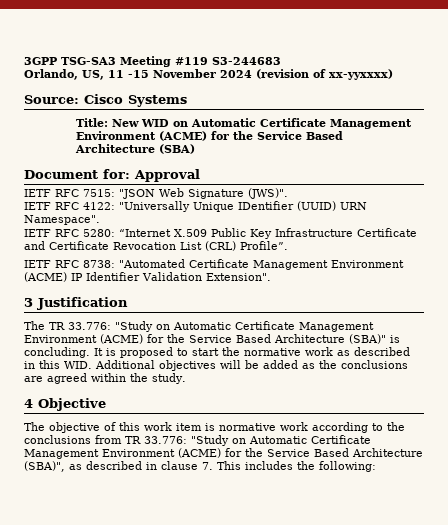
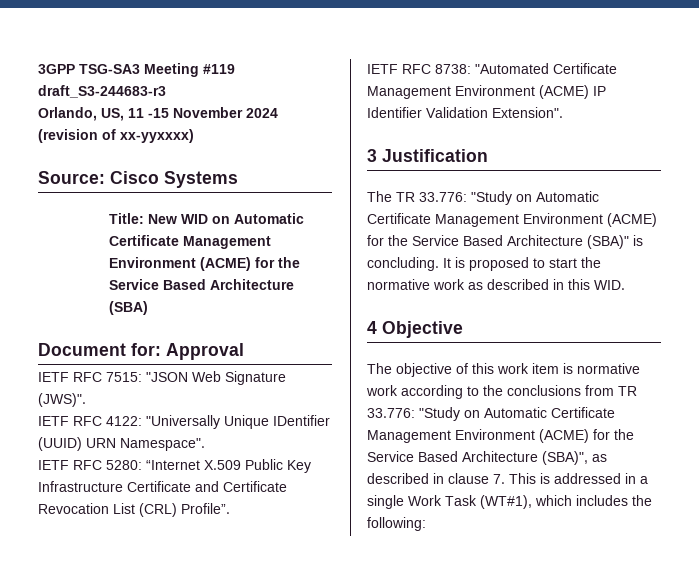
[212,57,281,65] S3-244683 -> [38,85,166,98] draft_S3-244683-r3
[95,360,408,371] [24,373,186,384] Additional objectives will be added as the conclusions are agreed within the study. -> (625, 285) none
(241, 465) none -> [540,473,648,484] [367,495,572,509] is addressed in a single Work Task (WT#1), which

